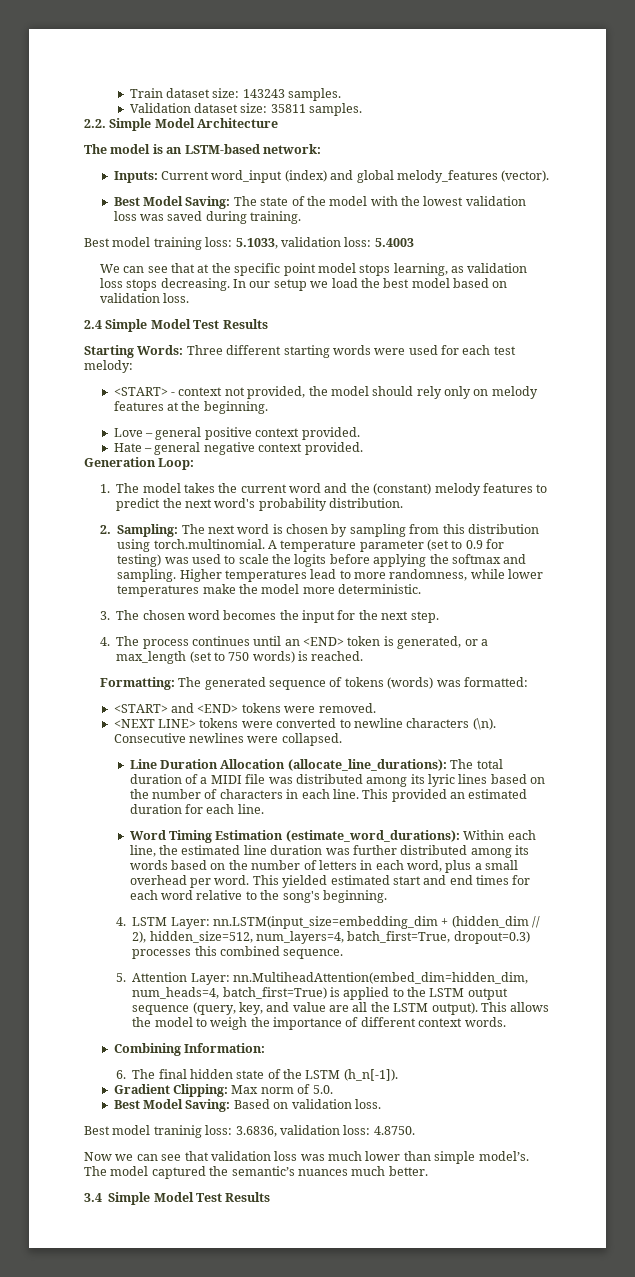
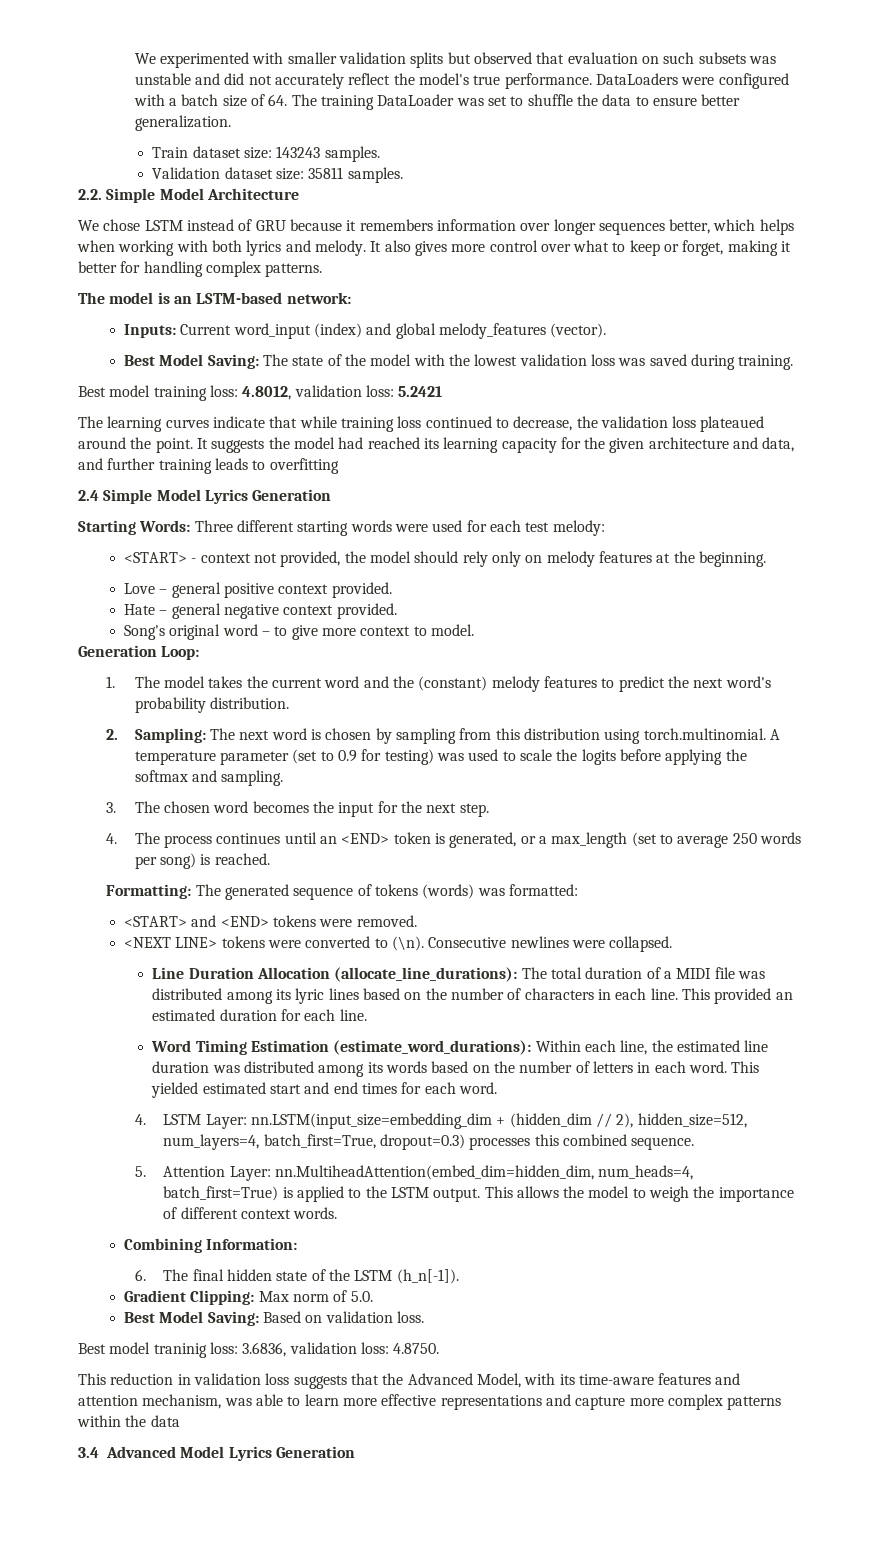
(129, 93) none -> [134,52,777,68] [134,73,789,89] [133,94,741,110] [134,115,231,131] We experimented with smaller validation splits but observed that evaluation on such subsets was unstable and did not accurately reflect the model's true performance. DataLoaders were configured with a batch size of 64. The training DataLoader was set to shuffle the data to ensure better generalization. //
(279, 123) none -> [78,219,794,235] [77,240,792,256] [78,261,323,277] // We chose LSTM instead of GRU because it remembers information over longer sequences better, which helps when working with both lyrics and melody. It also gives more control over what to keep or forget, making it better for handling complex patterns.
[235,237,414,249] [99,263,528,276] [99,278,508,291] [99,293,190,303] 5.1033, validation loss: 5.4003 // We can see that at the specific point model stops learning, as validation loss stops decreasing. In our setup we load the best model based on validation loss. -> [242,385,443,400] [78,416,765,432] [78,437,795,453] [78,458,339,474] 4.8012, validation loss: 5.2421 // The learning curves indicate that while training loss continued to decrease, the validation loss plateaued around the point. It suggests the model had reached its learning capacity for the given architecture and data, and further training leads to overfitting
[193,319,268,329] Test Results -> [204,489,332,504] Lyrics Generation
(363, 448) none -> [124,624,474,640] // Song's original word – to give more context to model.
[179,569,544,582] [117,584,422,597] Higher temperatures lead to more randomness, while lower temperatures make the model more deterministic. -> (284, 778) none
[228,651,295,663] 750 words) -> [677,832,801,848] [134,853,197,869] average 250 words per song)
[353,718,470,728] newline characters -> (388, 943) none
[352,845,397,855] further -> (240, 1069) none
[407,860,519,873] [129,875,212,888] word, plus a small overhead per -> (686, 1067) none
[161,890,387,903] word relative to the song's beginning. -> [459,1082,498,1094] word.
[467,988,508,1000] [132,1002,478,1015] output sequence (query, key, and value are all the LSTM output). -> [433,1188,481,1202] output.
[84,1151,529,1164] [84,1166,428,1179] [84,1192,271,1205] Now we can see that validation loss was much lower than simple model’s. The model captured the semantic’s nuances much better. // 3.4 Simple Model Test Results -> [78,1373,741,1389] [78,1394,782,1410] [77,1415,180,1427] [78,1446,355,1461] This reduction in validation loss suggests that the Advanced Model, with its time-aware features and attention mechanism, was able to learn more effective representations and capture more complex patterns within the data // 3.4 Advanced Model Lyrics Generation

